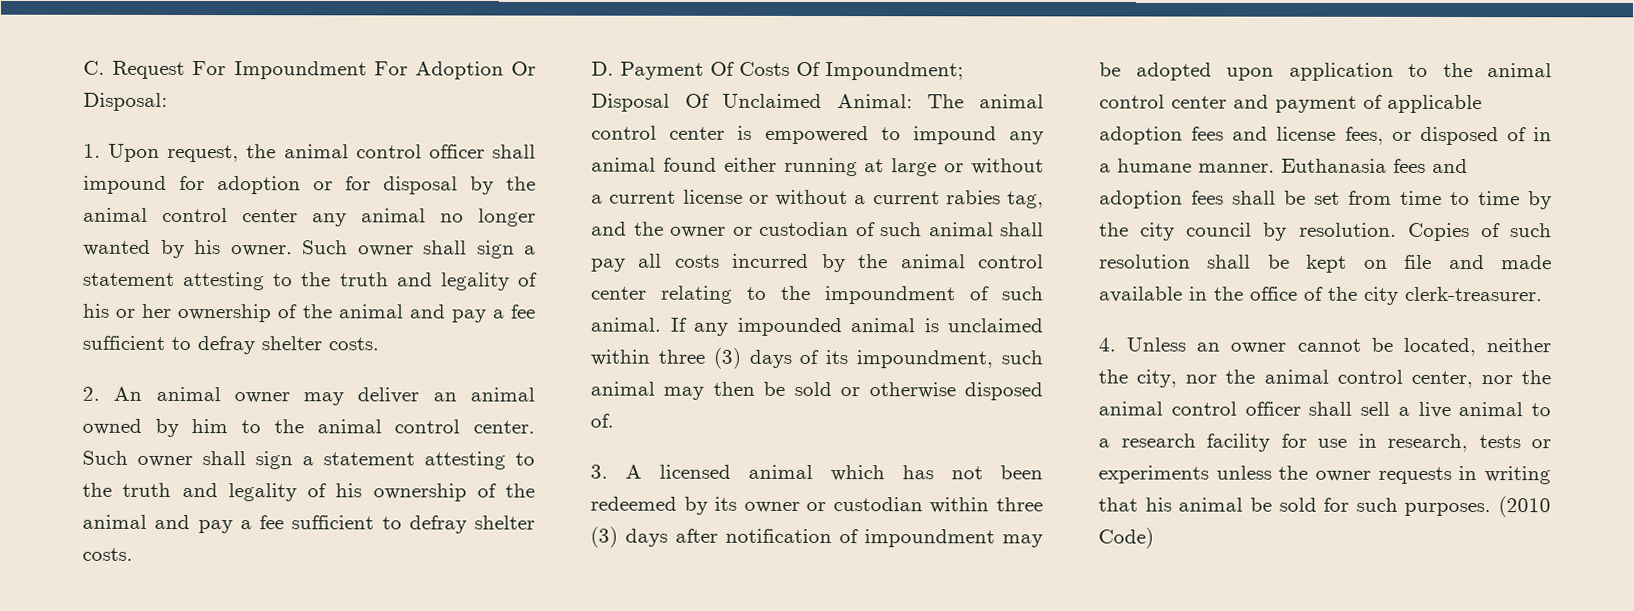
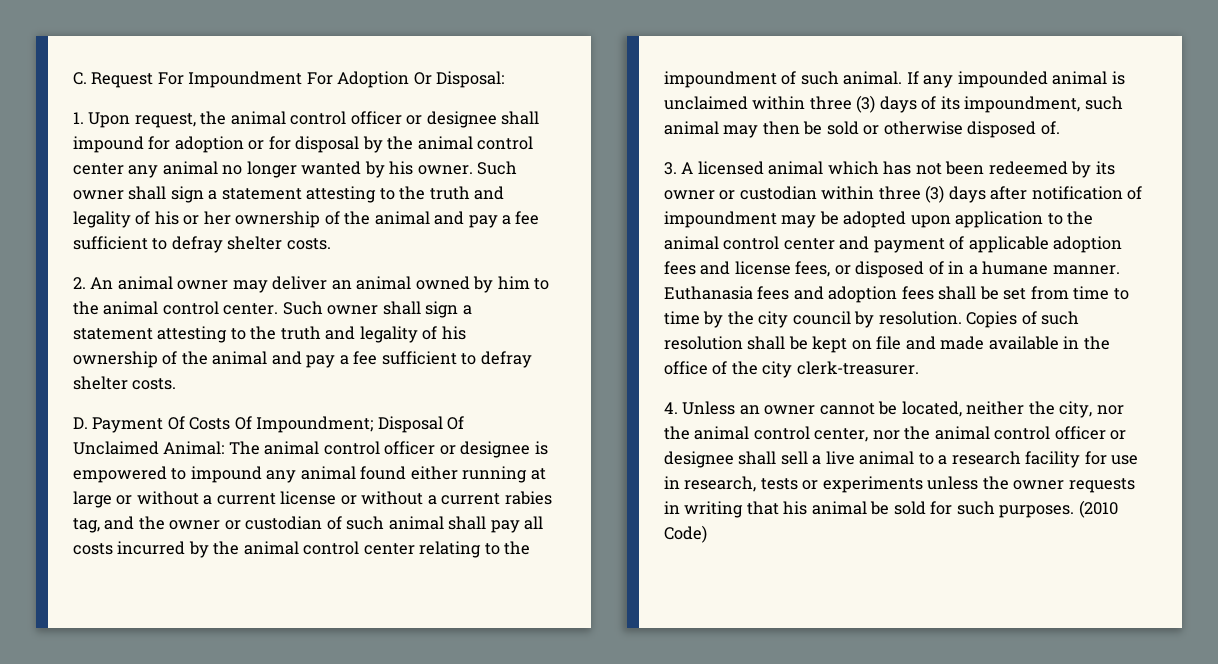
(485, 151) none -> [406,111,497,128] or designee
[669,126,726,140] center -> [384,441,531,458] officer or designee
(1301, 408) none -> [1110,430,1127,440] [664,451,734,468] or designee

